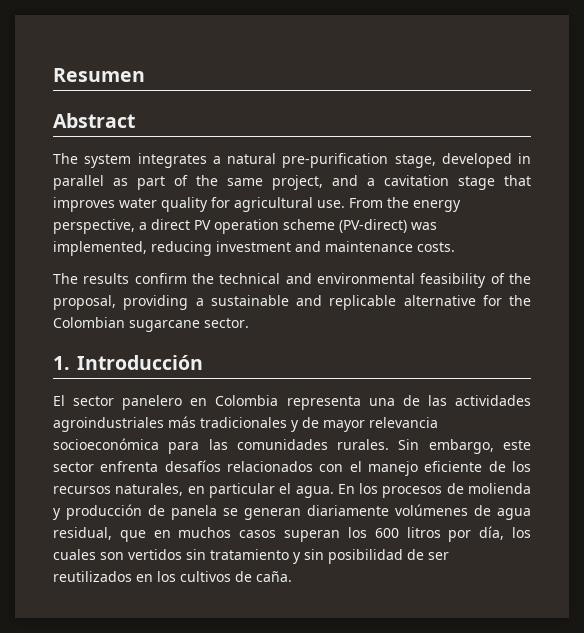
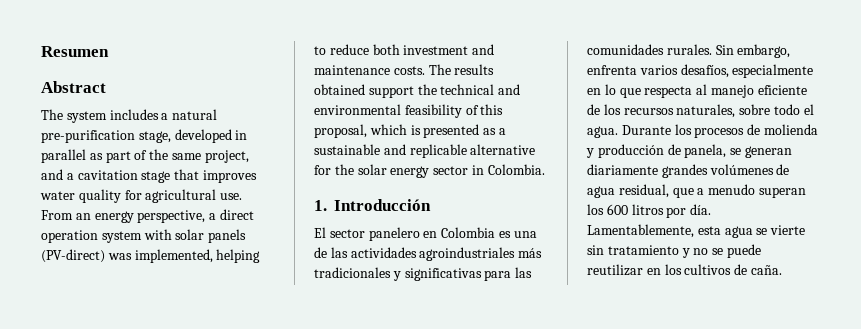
[137,153,207,168] integrates -> [109,109,159,120] includes
[387,197,409,208] the -> [75,213,91,220] an
[194,219,437,234] [53,241,212,256] PV operation scheme (PV-direct) was implemented, reducing -> [41,229,247,243] [41,249,261,263] [314,44,400,55] operation system with solar panels (PV-direct) was implemented, helping to reduce both
(455, 247) // -> (425, 70) none
[134,273,187,284] confirm -> [314,84,414,98] obtained support
[508,273,531,284] [53,295,189,310] the proposal, providing -> [480,104,504,115] [314,124,497,138] this proposal, which is presented as
[53,317,249,332] Colombian sugarcane sector. -> [357,164,545,178] solar energy sector in Colombia.
[286,396,361,410] representa -> [498,231,511,238] es
[302,417,438,432] [53,438,159,450] de mayor relevancia socioeconómica -> [404,268,482,281] significativas
[502,440,531,450] [53,460,362,472] este sector enfrenta desafíos relacionados con el -> [587,64,814,78] [587,84,708,98] enfrenta varios desafíos, especialmente en lo que respecta al
[187,483,275,498] en particular -> [739,104,800,115] sobre todo
[337,484,355,494] En -> [621,125,671,135] Durante
[171,505,217,520] panela -> [684,144,727,158] panela,
(389, 510) none -> [661,164,708,178] grandes
[153,527,277,538] en muchos casos -> [697,184,756,195] a menudo
[479,526,531,540] [53,549,449,564] [53,571,132,582] día, los cuales son vertidos sin tratamiento y sin posibilidad de ser reutilizados -> [690,204,712,215] [587,224,806,238] [587,244,761,258] [587,264,643,276] día. Lamentablemente, esta agua se vierte sin tratamiento y no se puede reutilizar

